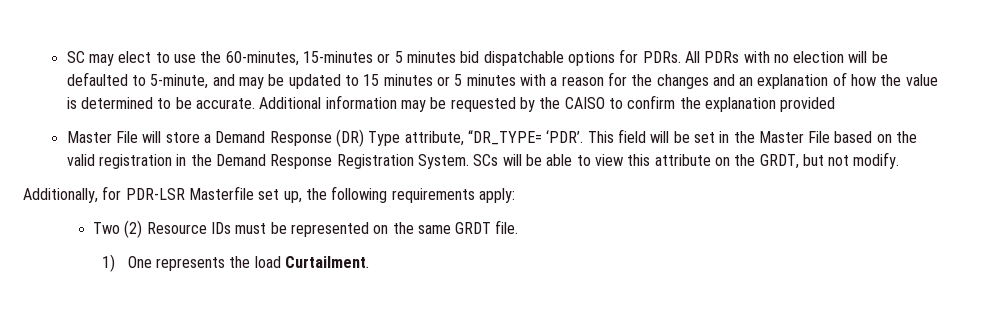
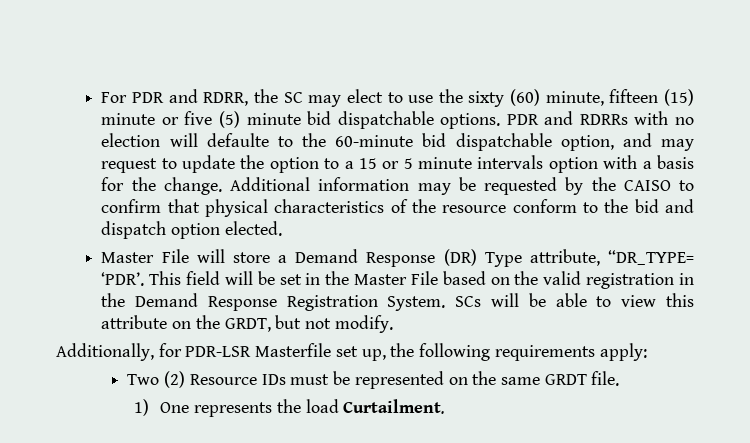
(66, 57) none -> [101,89,278,106] For PDR and RDRR, the
[225,49,888,66] [66,72,516,89] 60-minutes, 15-minutes or 5 minutes bid dispatchable options for PDRs. All PDRs with no election will be defaulted to 5-minute, and may be updated to 15 minutes or 5 minutes -> [468,89,694,107] [101,111,695,129] [101,133,695,151] [101,155,598,173] sixty (60) minute, fifteen (15) minute or five (5) minute bid dispatchable options. PDR and RDRRs with no election will defaulte to the 60-minute bid dispatchable option, and may request to update the option to a 15 or 5 minute intervals option
[561,76,604,86] reason -> [657,155,694,169] basis
[656,72,938,89] [66,97,256,109] changes and an explanation of how the value is determined to be accurate. -> [163,177,222,195] change.
[679,97,836,112] the explanation provided -> [167,199,694,217] [101,221,282,239] that physical characteristics of the resource conform to the bid and dispatch option elected.

